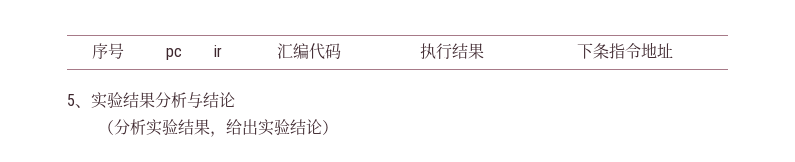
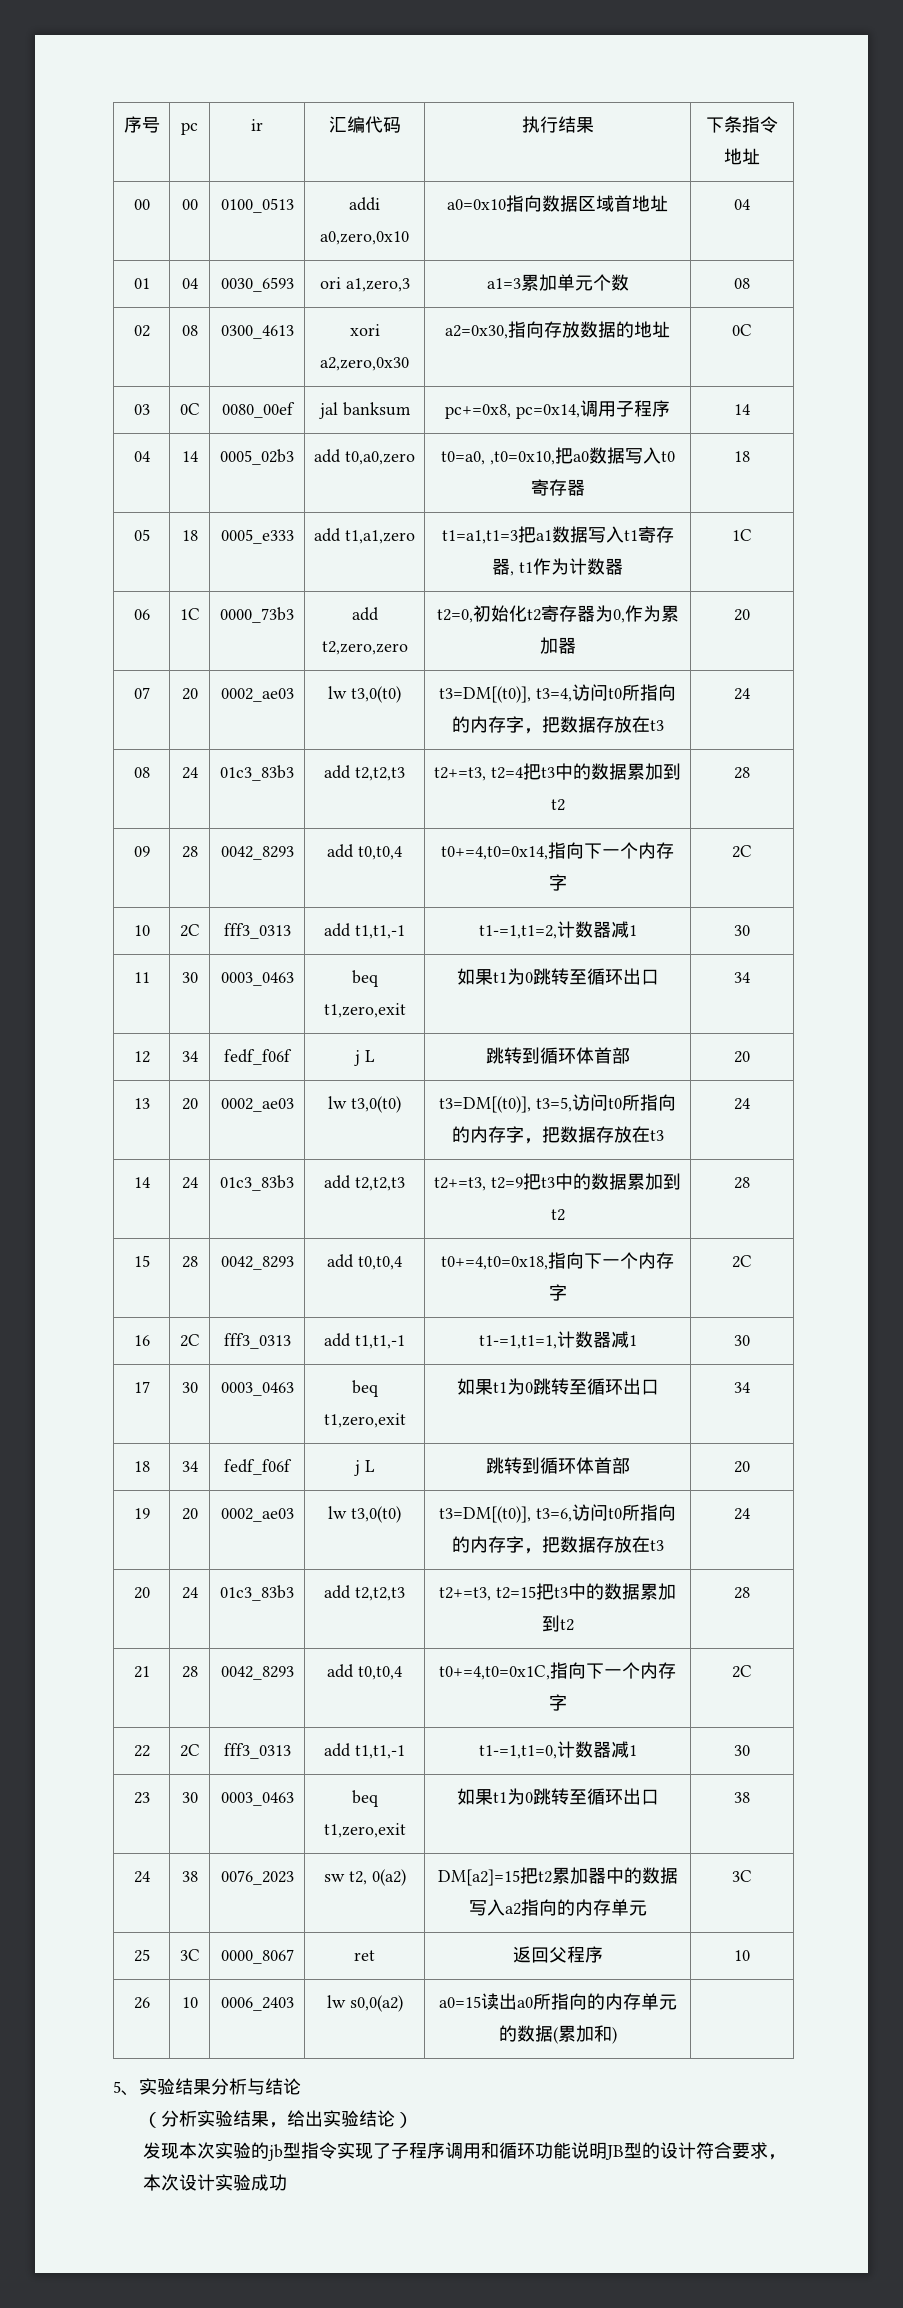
(673, 50) none -> [133,199,150,210] [181,199,198,210] [220,198,294,213] [349,197,380,211] [320,231,409,245] [447,195,668,212] [734,199,750,210] [133,278,150,289] [181,278,198,289] [220,277,294,292] [319,277,410,292] [486,274,629,291] [734,278,750,289] [133,325,150,337] [181,325,198,336] [220,325,294,339] [349,324,380,336] [320,357,409,371] [445,321,670,339] [732,324,752,336] [133,404,150,415] [179,403,200,415] [221,402,295,418] [318,402,411,419] [445,400,670,419] [734,404,750,415] [133,451,150,462] [181,451,198,462] [220,449,294,465] [314,449,415,465] [440,447,675,465] [530,479,585,496] [734,451,750,462] [133,529,150,541] [181,530,198,541] [220,529,294,544] [314,528,415,544] [441,526,674,544] [492,558,623,576] [732,529,752,541] [133,609,150,620] [179,608,200,620] [220,607,294,623] [351,607,379,621] [321,641,408,655] [436,605,679,623] [539,637,576,654] [734,609,750,621] [133,687,150,699] [181,688,198,700] [220,688,294,702] [328,686,401,703] [439,684,676,703] [451,716,664,734] [734,688,750,700] [133,767,150,778] [181,767,198,779] [220,765,294,781] [324,765,405,781] [434,763,681,781] [550,799,565,811] [734,767,750,779] [133,846,150,857] [181,846,198,858] [220,846,294,860] [327,844,402,860] [441,842,674,860] [548,874,567,891] [732,845,752,858] [133,925,150,936] [179,924,200,937] [223,923,291,939] [324,923,405,939] [478,921,637,939] [734,925,750,936] [133,972,150,983] [181,972,198,983] [220,972,294,986] [351,970,379,987] [323,1003,406,1018] [456,968,659,985] [734,972,750,983] [133,1051,150,1063] [181,1051,198,1062] [224,1049,292,1065] [353,1050,375,1066] [485,1047,630,1064] [734,1051,750,1063] [133,1098,150,1109] [181,1098,198,1110] [220,1098,294,1112] [328,1096,401,1113] [439,1094,676,1113] [451,1126,664,1144] [734,1098,750,1110] [133,1177,150,1188] [181,1177,198,1189] [220,1175,294,1191] [324,1175,405,1191] [434,1173,681,1191] [550,1209,565,1221] [734,1177,750,1189] [133,1255,150,1267] [181,1256,198,1268] [220,1256,294,1270] [327,1254,402,1270] [441,1252,674,1270] [548,1284,567,1301] [732,1255,752,1268] [133,1335,150,1346] [179,1334,200,1347] [223,1333,291,1349] [324,1333,405,1349] [478,1331,637,1349] [734,1335,750,1346] [133,1381,150,1393] [181,1382,198,1393] [220,1382,294,1396] [351,1380,379,1397] [323,1413,406,1428] [456,1378,659,1395] [734,1382,750,1393] [133,1461,150,1472] [181,1461,198,1472] [224,1459,292,1475] [353,1460,375,1476] [485,1457,630,1474] [734,1461,750,1473] [133,1508,150,1519] [181,1508,198,1520] [220,1508,294,1522] [328,1506,401,1523] [439,1504,676,1523] [451,1536,664,1554] [734,1508,750,1520] [133,1587,150,1599] [181,1587,198,1599] [220,1585,294,1601] [324,1585,405,1601] [439,1583,676,1601] [541,1615,574,1632] [734,1587,750,1599] [133,1666,150,1678] [181,1666,198,1678] [220,1666,294,1680] [327,1664,402,1680] [439,1662,676,1680] [548,1694,567,1711] [732,1665,752,1678] [133,1745,150,1757] [179,1744,200,1757] [223,1743,291,1759] [324,1743,405,1759] [478,1741,637,1759] [734,1745,750,1756] [133,1792,150,1804] [181,1792,198,1803] [220,1792,294,1806] [351,1790,379,1807] [323,1823,406,1838] [456,1788,659,1805] [734,1792,750,1803] [133,1871,150,1883] [181,1871,198,1882] [220,1870,294,1885] [323,1869,406,1886] [437,1867,678,1886] [468,1899,647,1916] [732,1870,752,1882] [133,1949,150,1962] [179,1949,200,1961] [220,1949,294,1964] [354,1950,375,1961] [512,1946,603,1963] [734,1950,750,1961] [133,1997,150,2009] [181,1997,198,2008] [220,1997,294,2011] [326,1995,403,2012] [438,1993,677,2010] [498,2025,617,2044] // 00 | 00 | 0100_0513 | addi a0,zero,0x10 | a0=0x10指向数据区域首地址 | 04 // 01 | 04 | 0030_6593 | ori a1,zero,3 | a1=3累加单元个数 | 08 // 02 | 08 | 0300_4613 | xori a2,zero,0x30 | a2=0x30,指向存放数据的地址 | 0C // 03 | 0C | 0080_00ef | jal banksum | pc+=0x8, pc=0x14,调用子程序 | 14 // 04 | 14 | 0005_02b3 | add t0,a0,zero | t0=a0, ,t0=0x10,把a0数据写入t0寄存器 | 18 // 05 | 18 | 0005_e333 | add t1,a1,zero | t1=a1,t1=3把a1数据写入t1寄存器, t1作为计数器 | 1C // 06 | 1C | 0000_73b3 | add t2,zero,zero | t2=0,初始化t2寄存器为0,作为累加器 | 20 // 07 | 20 | 0002_ae03 | lw t3,0(t0) | t3=DM[(t0)], t3=4,访问t0所指向的内存字，把数据存放在t3 | 24 // 08 | 24 | 01c3_83b3 | add t2,t2,t3 | t2+=t3, t2=4把t3中的数据累加到t2 | 28 // 09 | 28 | 0042_8293 | add t0,t0,4 | t0+=4,t0=0x14,指向下一个内存字 | 2C // 10 | 2C | fff3_0313 | add t1,t1,-1 | t1-=1,t1=2,计数器减1 | 30 // 11 | 30 | 0003_0463 | beq t1,zero,exit | 如果t1为0跳转至循环出口 | 34 // 12 | 34 | fedf_f06f | j L | 跳转到循环体首部 | 20 // 13 | 20 | 0002_ae03 | lw t3,0(t0) | t3=DM[(t0)], t3=5,访问t0所指向的内存字，把数据存放在t3 | 24 // 14 | 24 | 01c3_83b3 | add t2,t2,t3 | t2+=t3, t2=9把t3中的数据累加到t2 | 28 // 15 | 28 | 0042_8293 | add t0,t0,4 | t0+=4,t0=0x18,指向下一个内存字 | 2C // 16 | 2C | fff3_0313 | add t1,t1,-1 | t1-=1,t1=1,计数器减1 | 30 // 17 | 30 | 0003_0463 | beq t1,zero,exit | 如果t1为0跳转至循环出口 | 34 // 18 | 34 | fedf_f06f | j L | 跳转到循环体首部 | 20 // 19 | 20 | 0002_ae03 | lw t3,0(t0) | t3=DM[(t0)], t3=6,访问t0所指向的内存字，把数据存放在t3 | 24 // 20 | 24 | 01c3_83b3 | add t2,t2,t3 | t2+=t3, t2=15把t3中的数据累加到t2 | 28 // 21 | 28 | 0042_8293 | add t0,t0,4 | t0+=4,t0=0x1C,指向下一个内存字 | 2C // 22 | 2C | fff3_0313 | add t1,t1,-1 | t1-=1,t1=0,计数器减1 | 30 // 23 | 30 | 0003_0463 | beq t1,zero,exit | 如果t1为0跳转至循环出口 | 38 // 24 | 38 | 0076_2023 | sw t2, 0(a2) | DM[a2]=15把t2累加器中的数据写入a2指向的内存单元 | 3C // 25 | 3C | 0000_8067 | ret | 返回父程序 | 10 // 26 | 10 | 0006_2403 | lw s0,0(a2) | a0=15读出a0所指向的内存单元的数据(累加和) |
(338, 127) none -> [143,2142,787,2161] [143,2174,288,2191] // 发现本次实验的jb型指令实现了子程序调用和循环功能说明JB型的设计符合要求，本次设计实验成功

